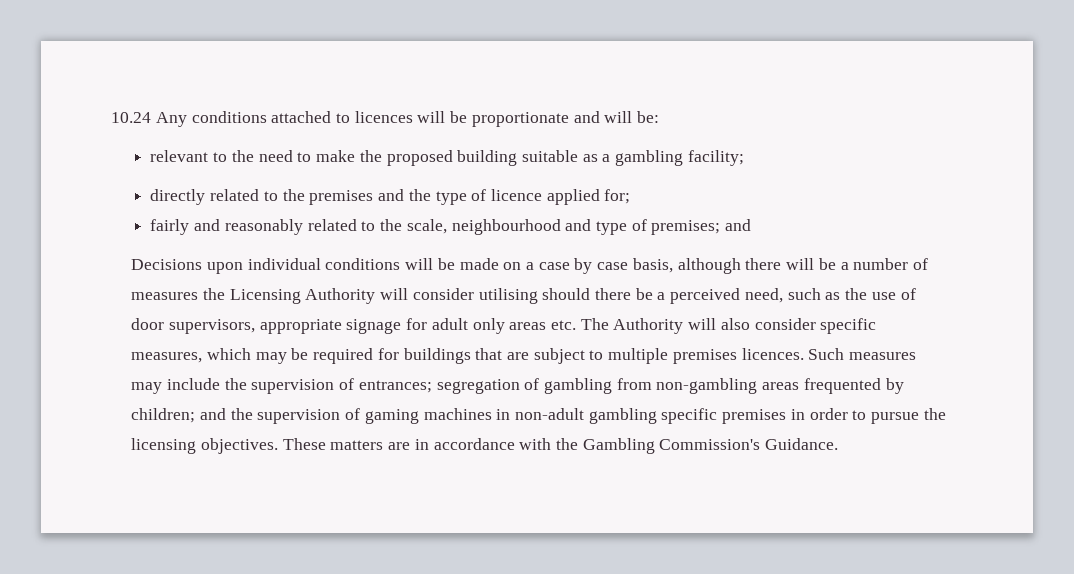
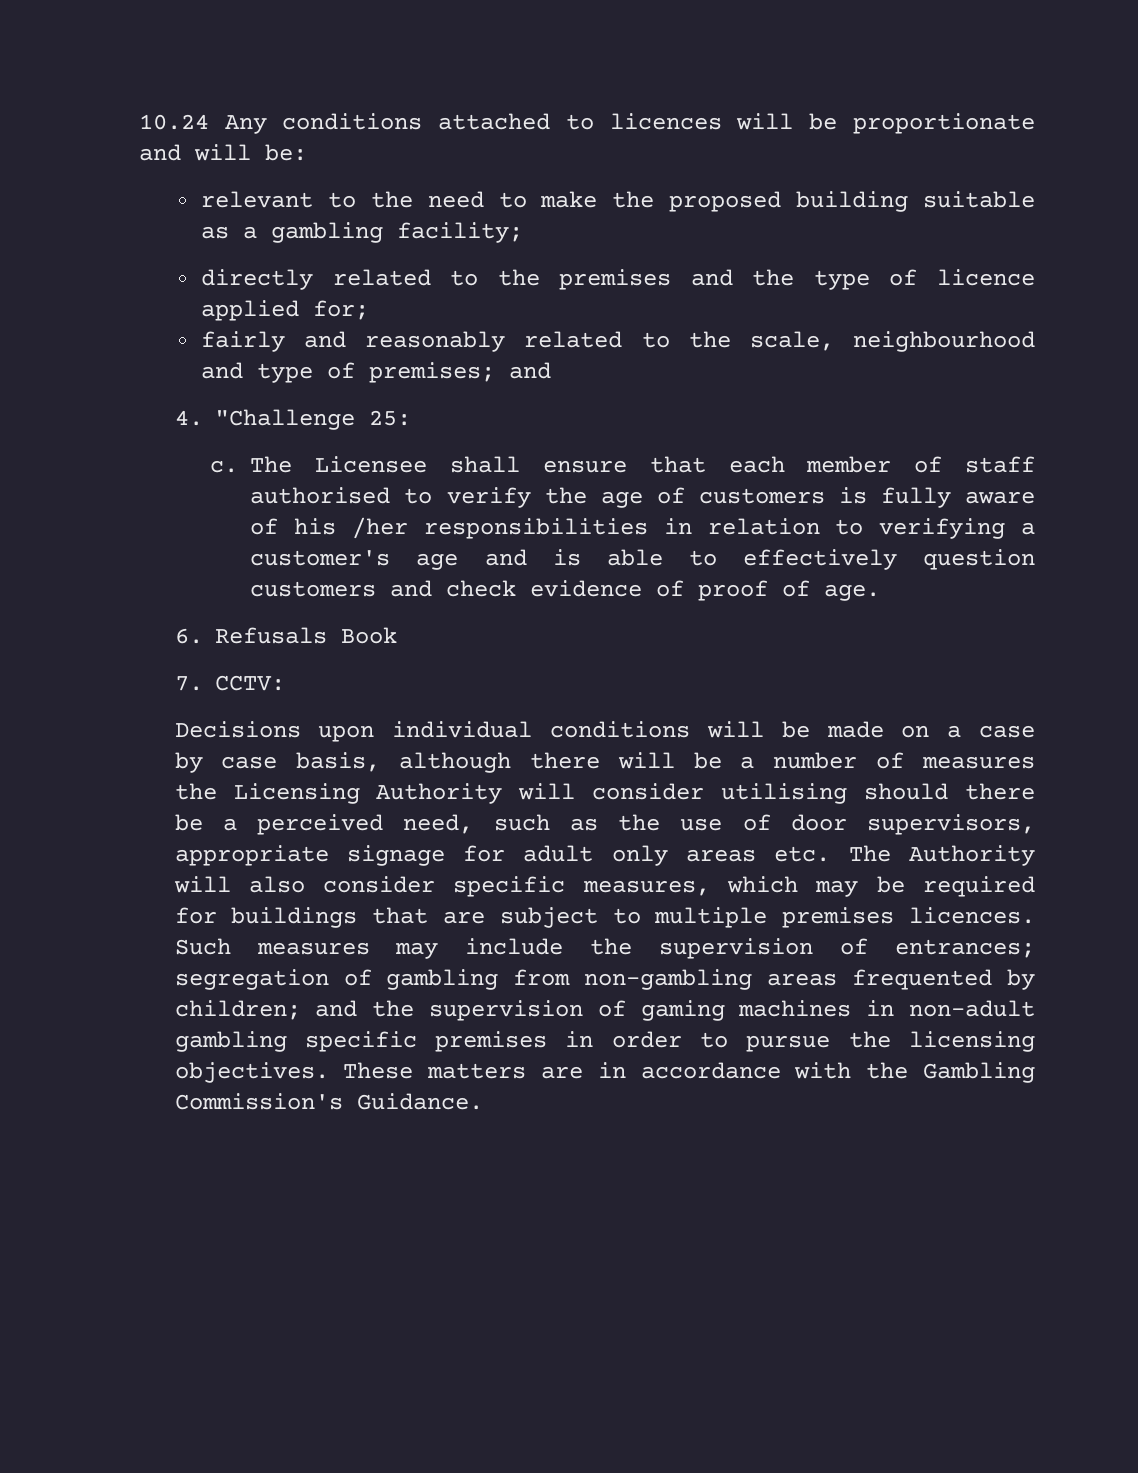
(752, 225) none -> [174,409,411,430] [210,456,1035,473] [250,487,1035,508] [250,517,1035,539] [250,549,1035,570] [250,580,881,601] [174,627,397,644] [174,675,285,691] // 4. "Challenge 25: // c. The Licensee shall ensure that each member of staff authorised to verify the age of customers is fully aware of his /her responsibilities in relation to verifying a customer's age and is able to effectively question customers and check evidence of proof of age. // 6. Refusals Book // 7. CCTV:

